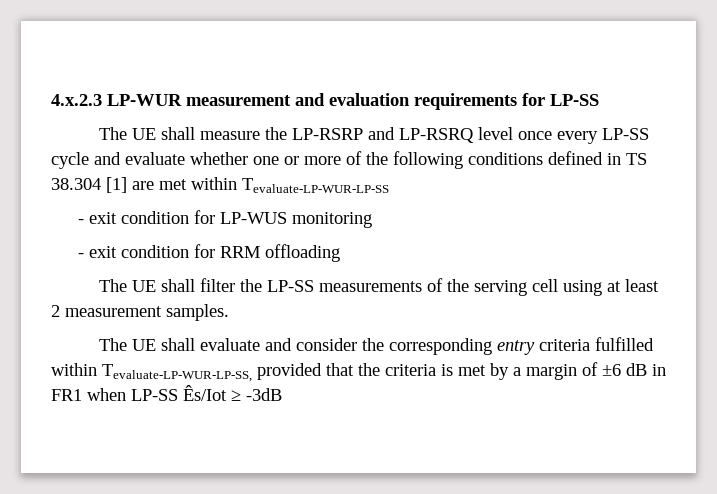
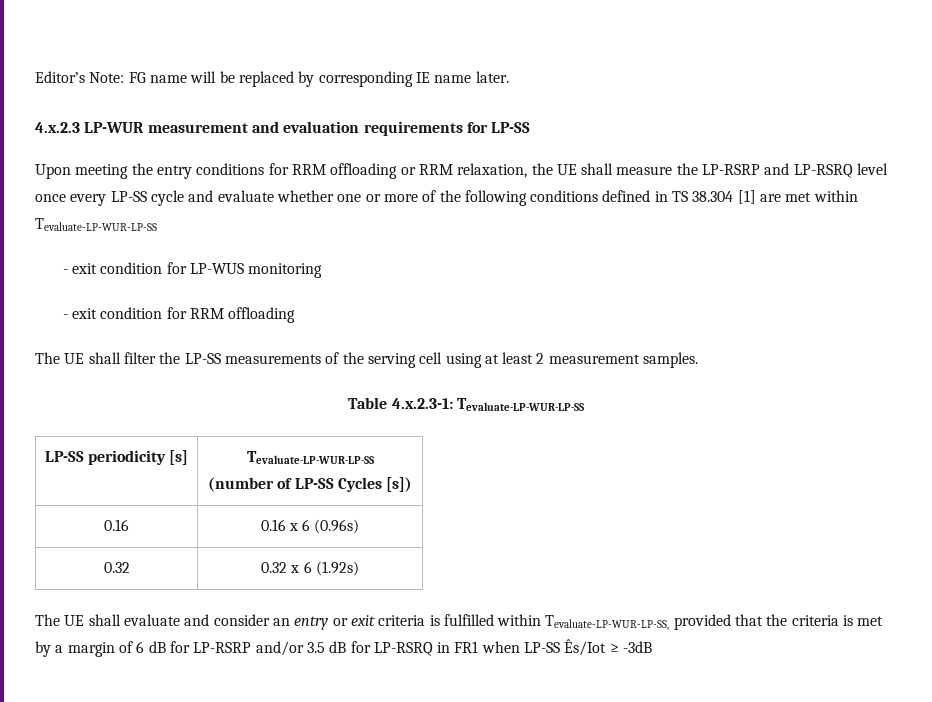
(51, 100) none -> [35,71,509,87] Editor’s Note: FG name will be replaced by corresponding IE name later. //
[98,127,127,140] The -> [35,163,553,179] Upon meeting the entry conditions for RRM offloading or RRM relaxation, the
(229, 312) none -> [348,397,585,411] [44,450,189,465] [246,451,375,464] [207,477,413,492] [104,519,129,531] [260,519,360,534] [103,562,130,573] [261,561,359,576] // Table 4.x.2.3-1: Tevaluate-LP-WUR-LP-SS // LP-SS periodicity [s] | Tevaluate-LP-WUR-LP-SS // (number of LP-SS Cycles [s]) // 0.16 | 0.16 x 6 (0.96s) // 0.32 | 0.32 x 6 (1.92s)
[361,338,590,355] the corresponding entry criteria -> [272,615,440,630] an entry or exit criteria is
[602,363,647,376] ±6 dB -> [136,641,433,656] 6 dB for LP-RSRP and/or 3.5 dB for LP-RSRQ

